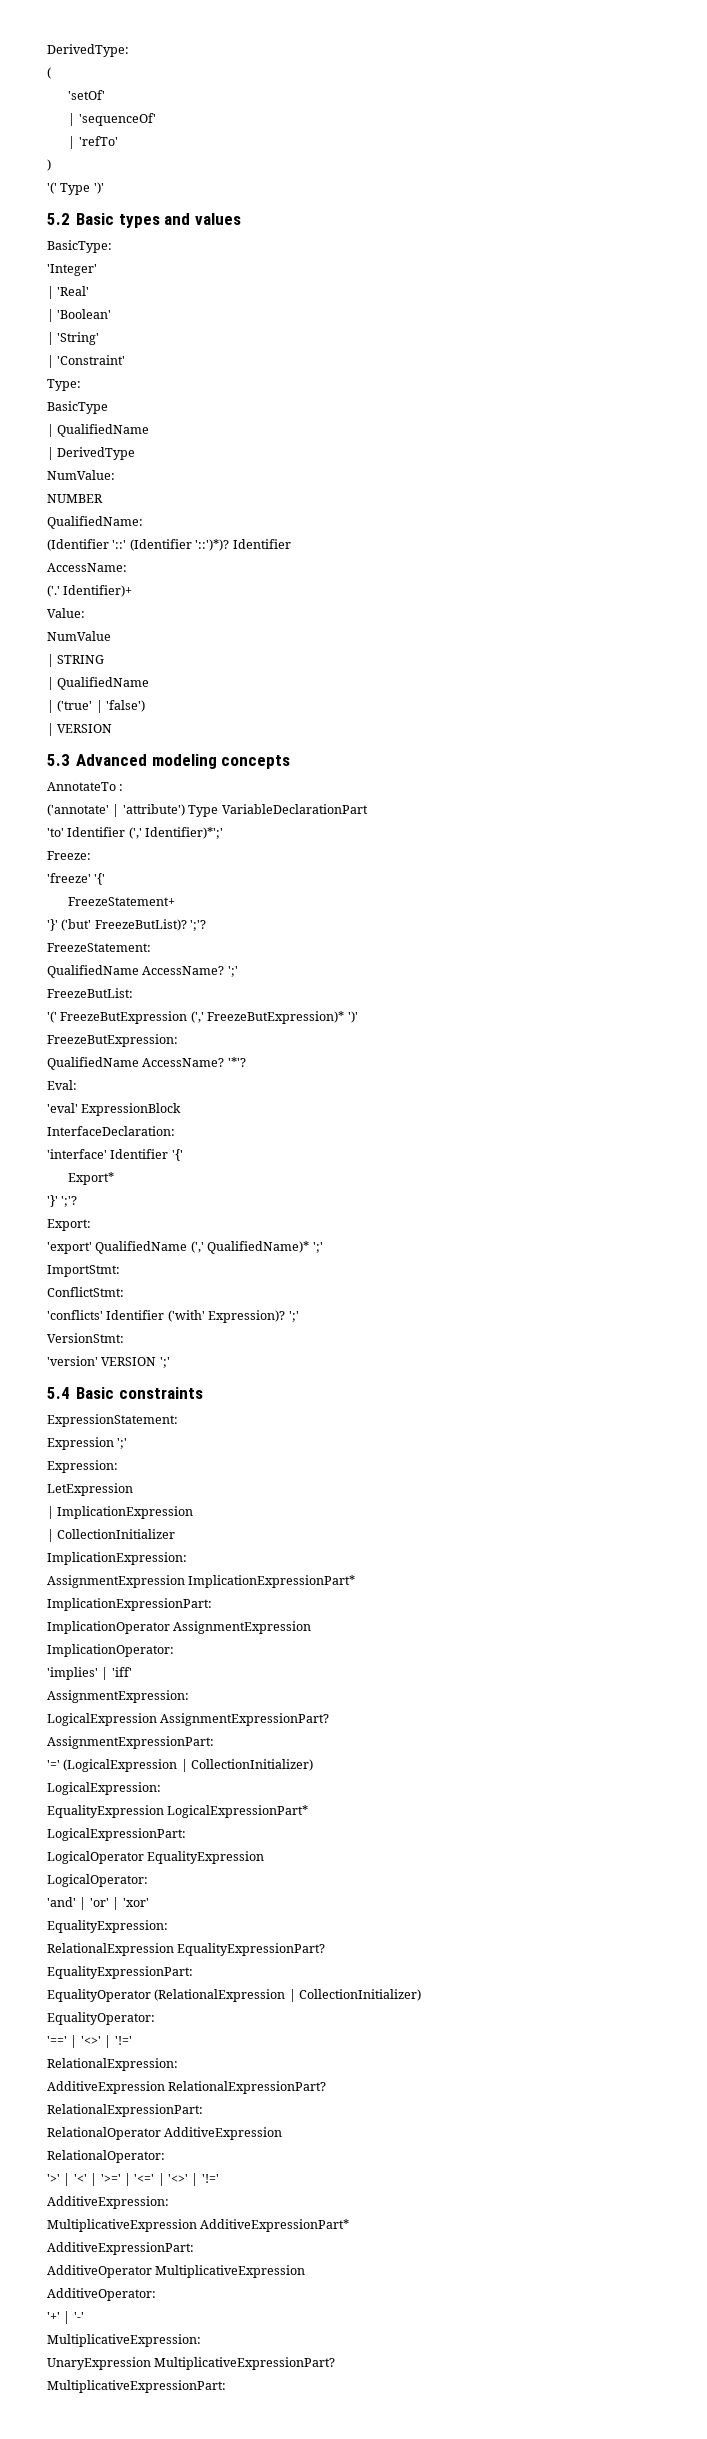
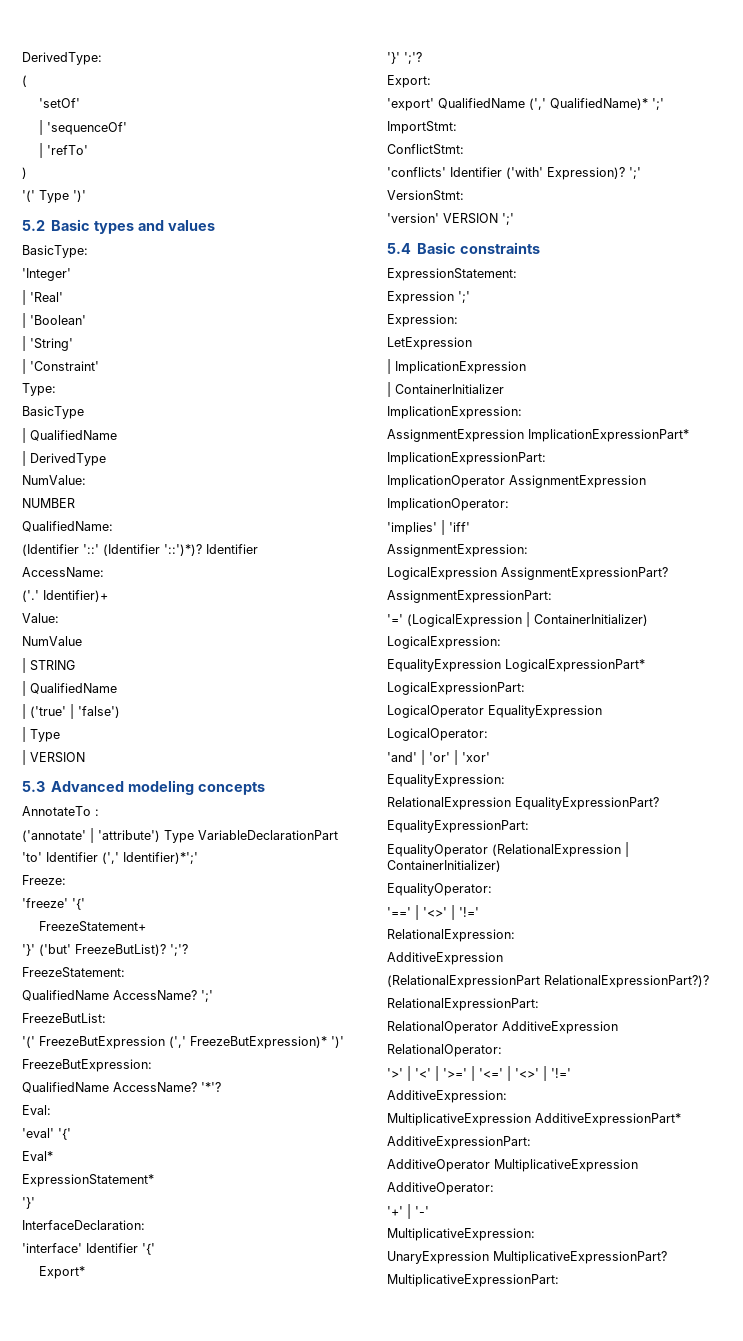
(146, 706) none -> [22,727,60,742] // | Type
[81,1103,182,1116] ExpressionBlock -> [58,1128,71,1140] [22,1151,53,1161] [22,1174,154,1187] [22,1197,35,1209] '{' // Eval* // ExpressionStatement* // '}'
[57,1529,176,1539] CollectionInitializer -> [395,384,504,394] ContainerInitializer
[191,1759,314,1771] CollectionInitializer) -> [534,614,648,626] ContainerInitializer)
[299,1989,422,2001] CollectionInitializer) -> [387,860,501,872] ContainerInitializer)
[168,2081,327,2094] RelationalExpressionPart? -> [387,975,709,988] // (RelationalExpressionPart RelationalExpressionPart?)?

